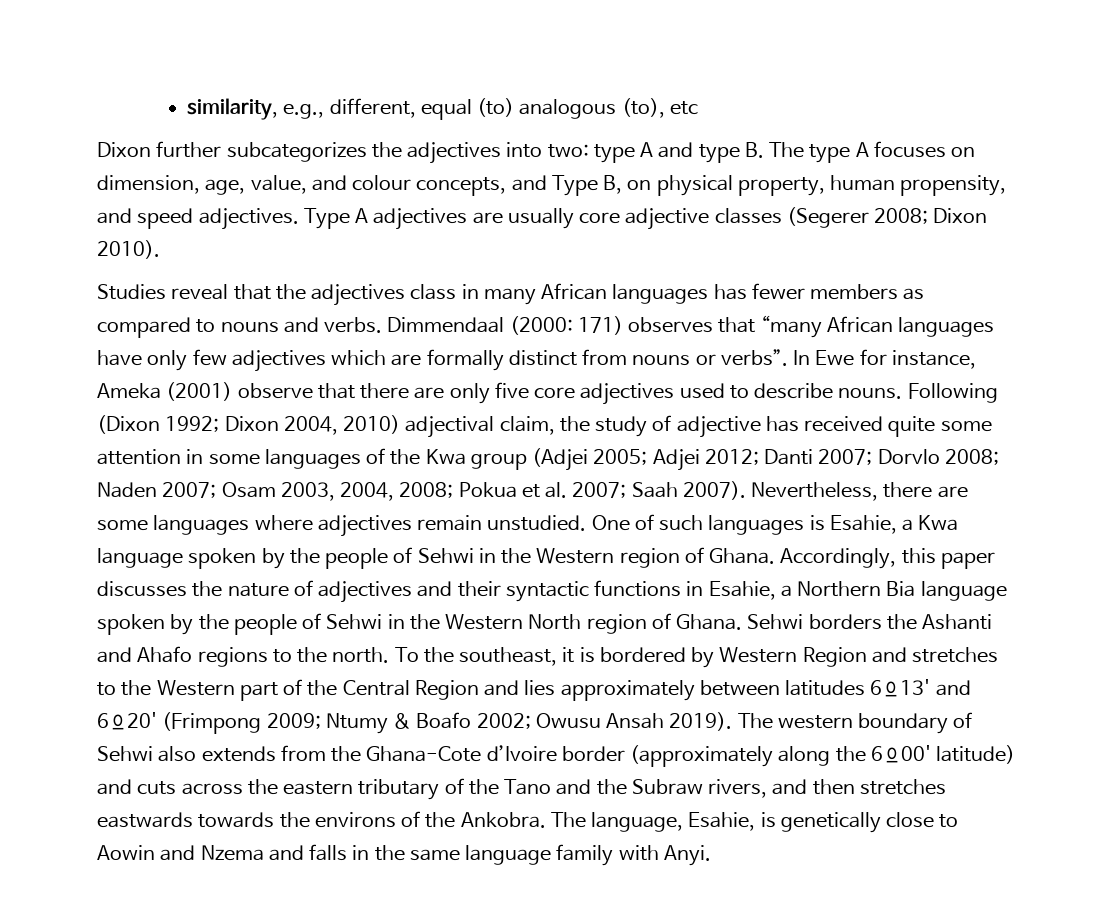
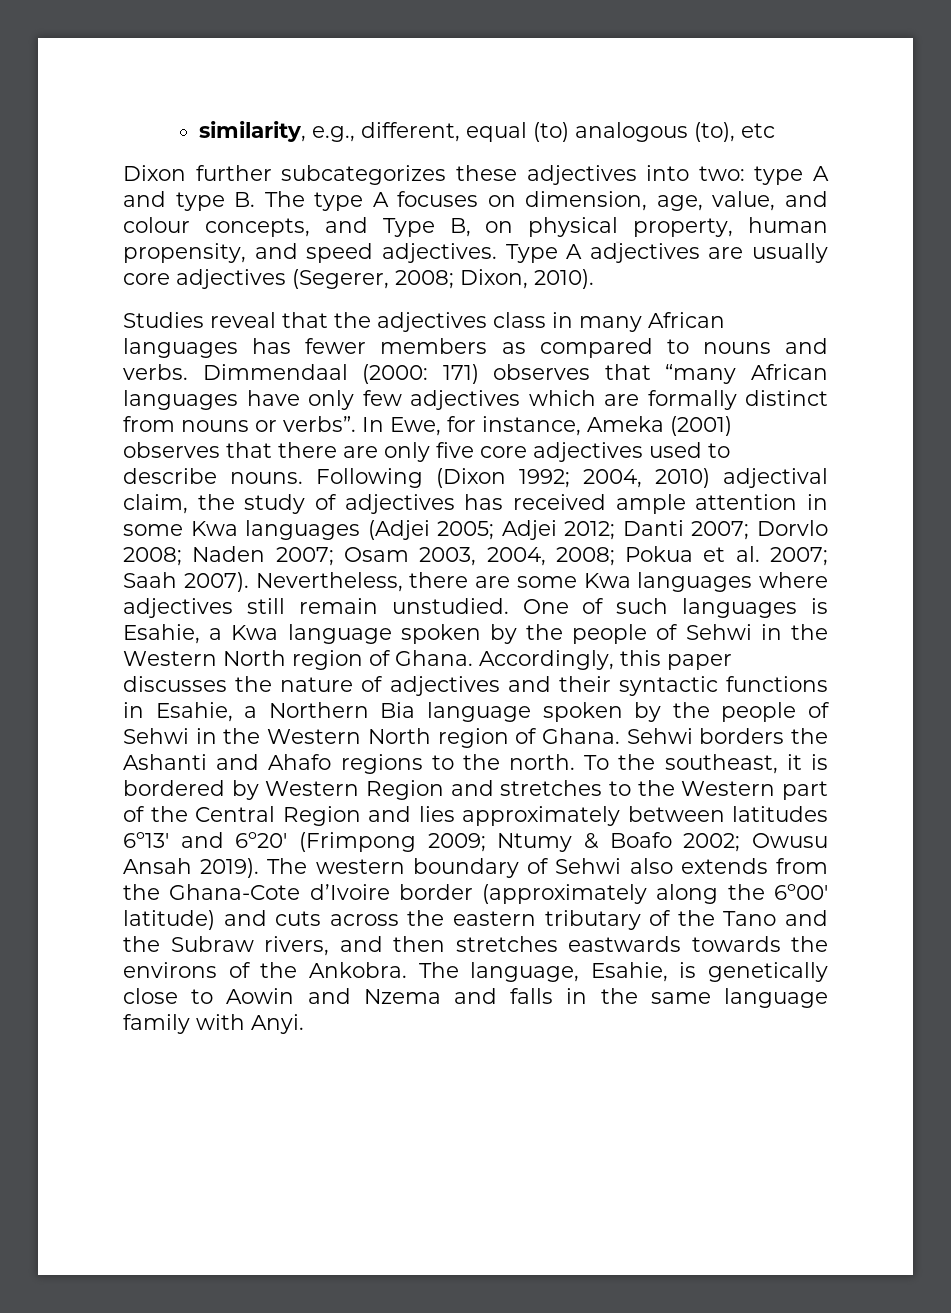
[371,142,402,158] the -> [455,165,517,181] these
[625,207,988,230] adjective classes (Segerer 2008; Dixon -> [176,269,528,289] adjectives (Segerer, 2008; Dixon,
[815,350,855,366] Ewe -> [390,417,441,436] Ewe,
[237,383,313,399] observe -> [123,442,220,458] observes
[224,416,279,431] Dixon -> (570, 478) none
[676,416,761,438] adjective -> [344,494,455,514] adjectives
[888,416,992,437] quite some -> [615,494,686,514] ample
[264,448,527,470] languages of the Kwa group -> [190,520,361,540] Kwa languages
(148, 525) none -> [583,573,631,588] Kwa
(412, 526) none -> [246,598,285,614] still
(615, 556) none -> [223,650,286,666] North

